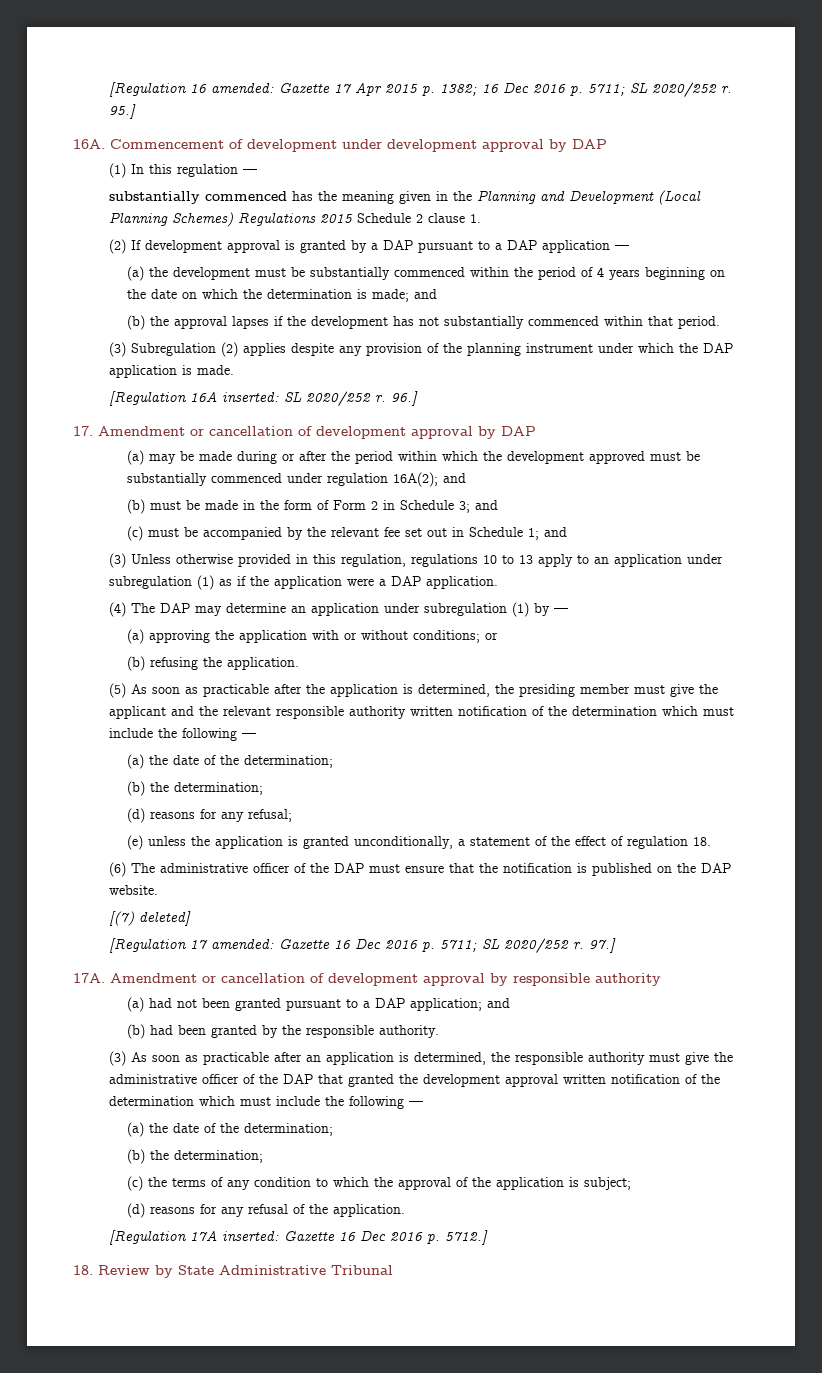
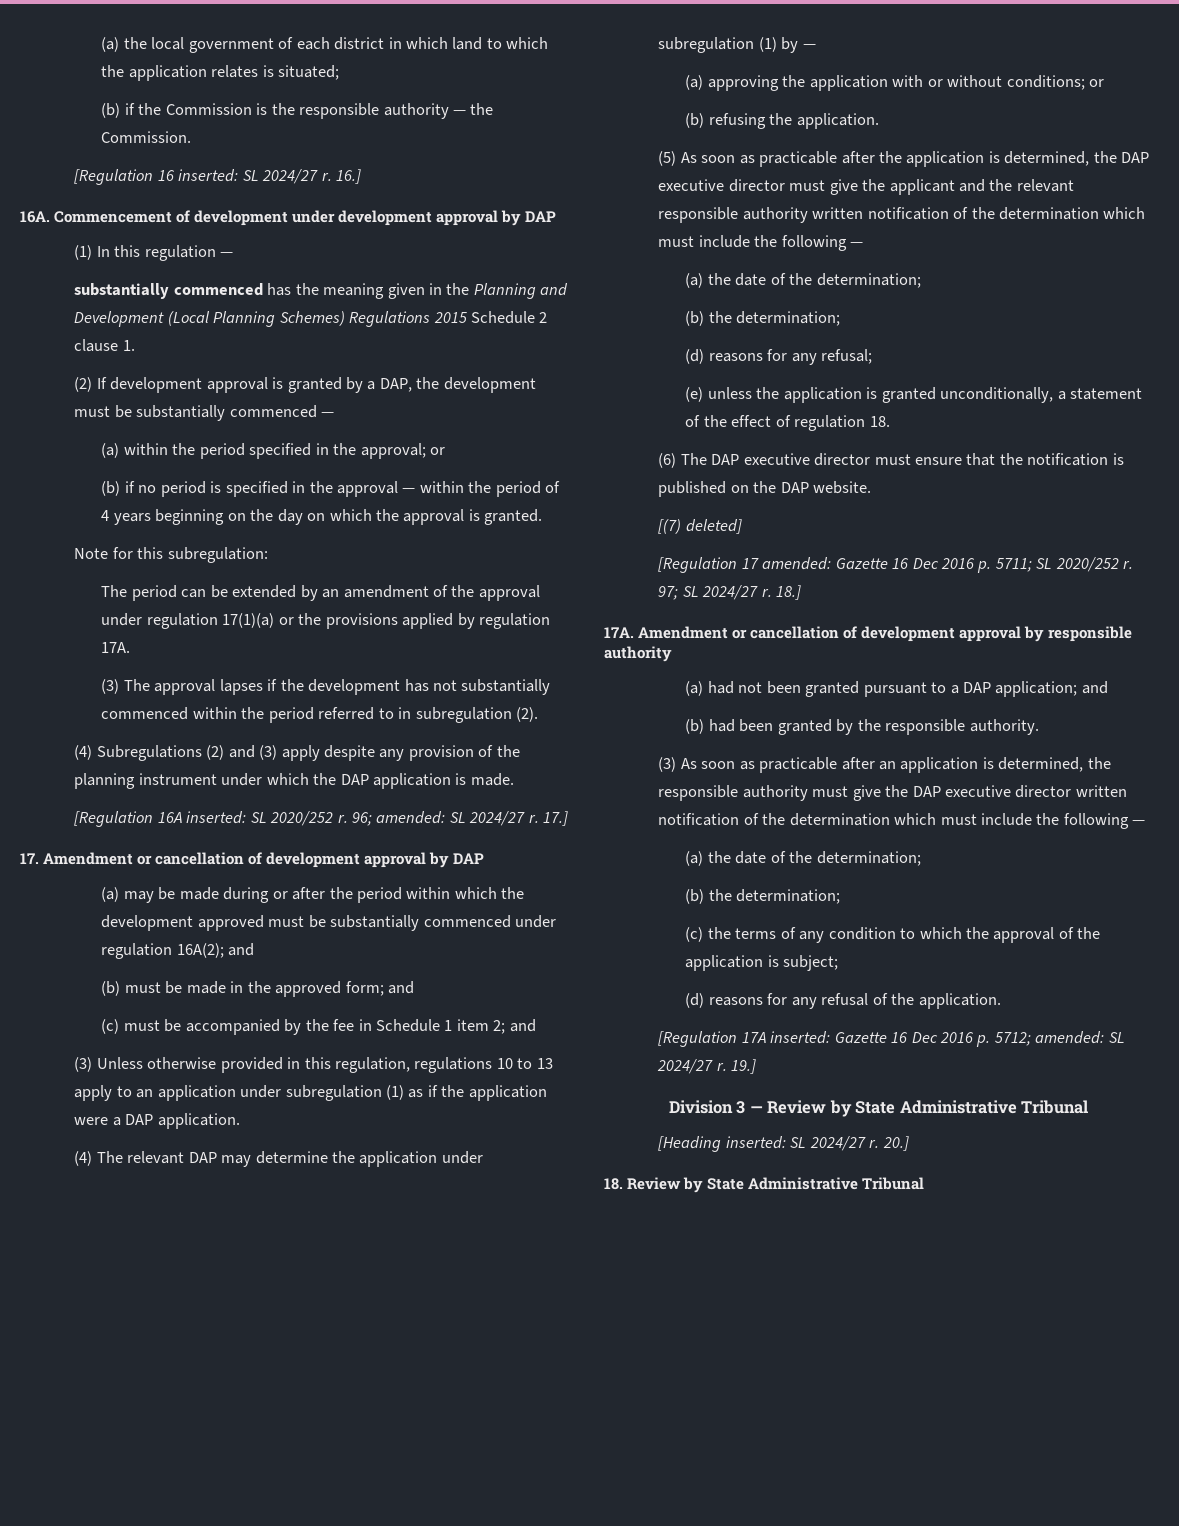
[109,82,733,97] [109,104,137,119] [Regulation 16 amended: Gazette 17 Apr 2015 p. 1382; 16 Dec 2016 p. 5711; SL 2020/252 r. 95.] -> [101,37,549,53] [101,65,340,81] [101,103,494,119] [101,131,192,143] [74,169,361,185] (a) the local government of each district in which land to which the application relates is situated; // (b) if the Commission is the responsible authority — the Commission. // [Regulation 16 inserted: SL 2024/27 r. 16.]
[383,240,630,253] [127,266,145,281] DAP pursuant to a DAP application — // (a) -> [379,378,412,392] DAP,
(466, 272) none -> [321,412,335,417] [101,443,446,459] [101,481,416,497] — // (a) within the period specified in the approval; or // (b) if no period is specified in the approval —
[151,289,178,299] date -> [277,509,303,525] day
[267,289,438,302] [127,315,170,330] determination is made; and // (b) the -> [403,509,543,525] [74,547,268,563] [101,585,540,601] [101,613,551,629] [101,642,131,653] [101,679,150,694] approval is granted. // Note for this subregulation: // The period can be extended by an amendment of the approval under regulation 17(1)(a) or the provisions applied by regulation 17A. // (3) The
[648,316,721,329] [109,342,287,357] that period. // (3) Subregulation (2) applies -> [241,707,539,723] [74,745,320,761] the period referred to in subregulation (2). // (4) Subregulations (2) and (3) apply
[391,391,419,406] 96.] -> [351,811,569,826] 96; amended: SL 2024/27 r. 17.]
[284,500,471,513] form of Form 2 in Schedule 3; -> [275,981,384,997] approved form;
[331,527,540,540] relevant fee set out in Schedule 1; -> [333,1019,506,1034] fee in Schedule 1 item 2;
(156, 608) none -> [127,1151,185,1164] relevant
[291,606,307,613] an -> [331,1151,355,1163] the
[519,684,631,697] presiding member -> [1121,152,1150,163] [658,179,785,192] DAP executive director
[160,863,365,873] administrative officer of the DAP -> [711,453,871,466] DAP executive director
[589,938,617,953] 97.] -> [658,585,802,600] 97; SL 2024/27 r. 18.]
[109,1074,559,1087] administrative officer of the DAP that granted the development approval -> [912,785,1072,798] DAP executive director
[445,1230,489,1245] 5712.] -> [994,1031,1125,1046] [657,1059,757,1074] [668,1100,1089,1117] [658,1136,909,1152] 5712; amended: SL 2024/27 r. 19.] // Division 3 — Review by State Administrative Tribunal // [Heading inserted: SL 2024/27 r. 20.]

